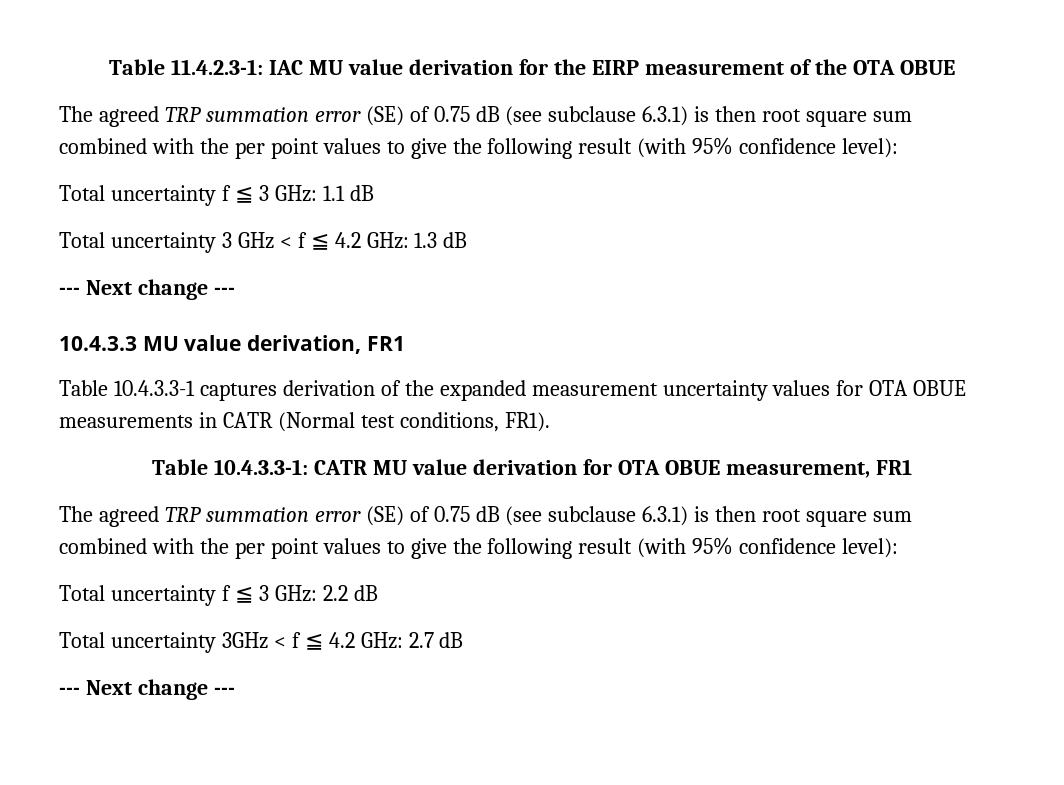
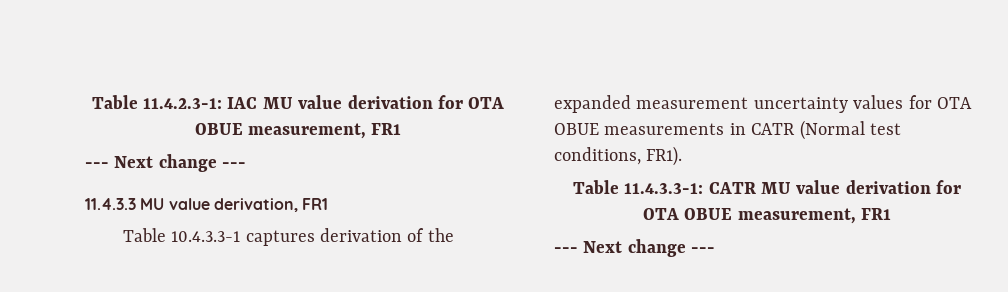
[553,59,955,75] [59,106,913,127] [59,137,899,159] [59,185,374,206] [59,232,468,253] the EIRP measurement of the OTA OBUE // The agreed TRP summation error (SE) of 0.75 dB (see subclause 6.3.1) is then root square sum combined with the per point values to give the following result (with 95% confidence level): // Total uncertainty f ≦ 3 GHz: 1.1 dB // Total uncertainty 3 GHz < f ≦ 4.2 GHz: 1.3 dB -> [468,97,505,109] [194,123,402,139] OTA OBUE measurement, FR1
[59,336,137,351] 10.4.3.3 -> [85,198,136,210] 11.4.3.3
[214,459,309,475] 10.4.3.3-1: -> [624,183,704,194] 11.4.3.3-1:
[59,506,913,527] [59,537,899,559] [59,585,378,606] [59,632,464,653] // The agreed TRP summation error (SE) of 0.75 dB (see subclause 6.3.1) is then root square sum combined with the per point values to give the following result (with 95% confidence level): // Total uncertainty f ≦ 3 GHz: 2.2 dB // Total uncertainty 3GHz < f ≦ 4.2 GHz: 2.7 dB -> (892, 214) none

